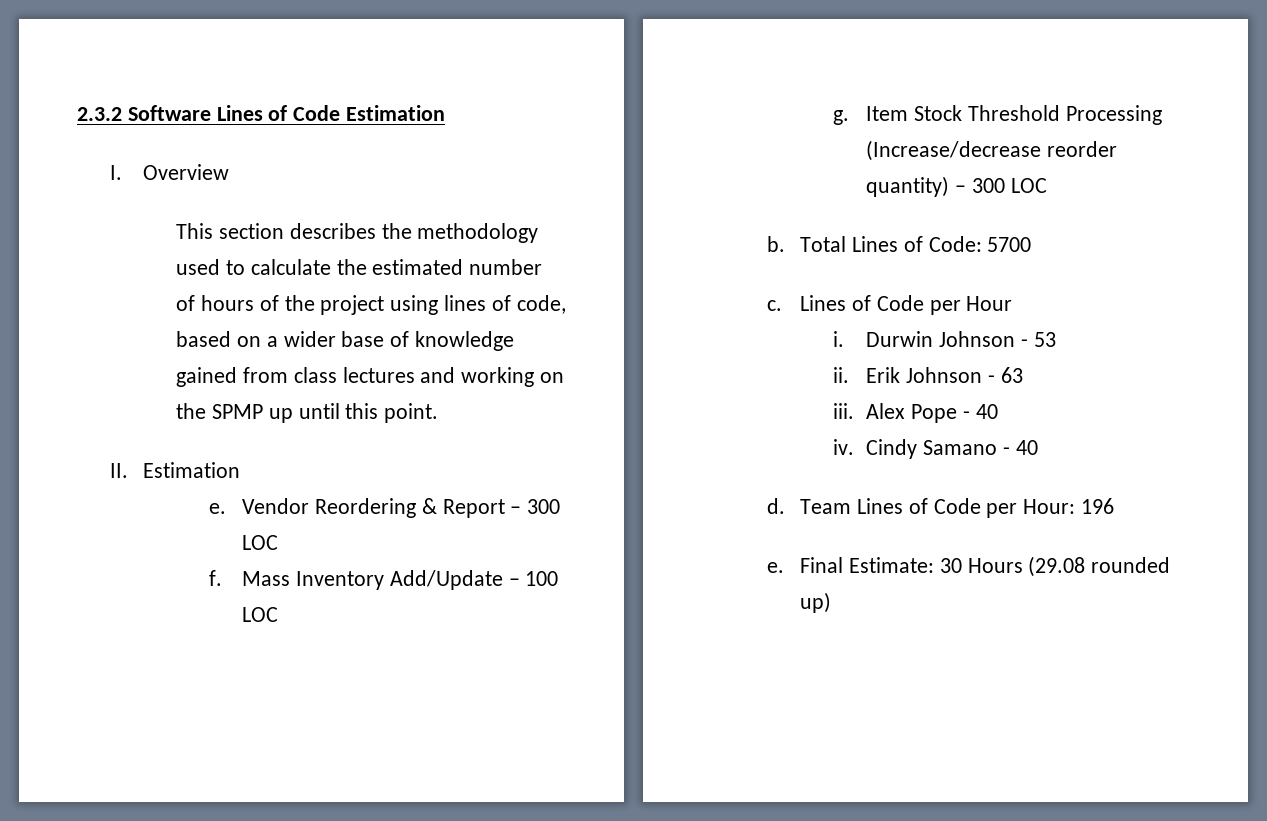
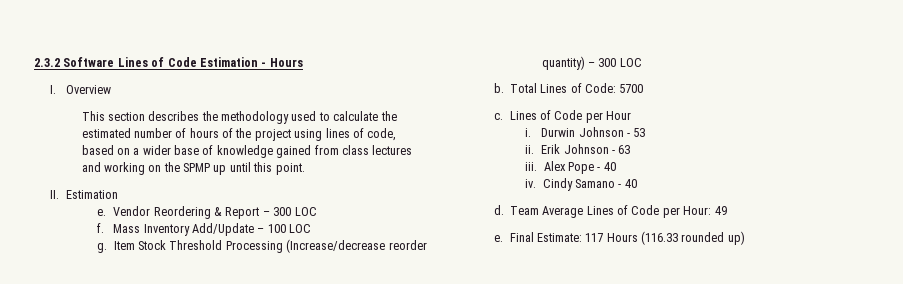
(446, 113) none -> [261,58,303,67] - Hours
(852, 506) none -> [542,206,584,218] Average
[1080,498,1114,514] 196 -> [714,206,727,215] 49
[939,556,1086,577] 30 Hours (29.08 -> [585,231,679,245] 117 Hours (116.33

